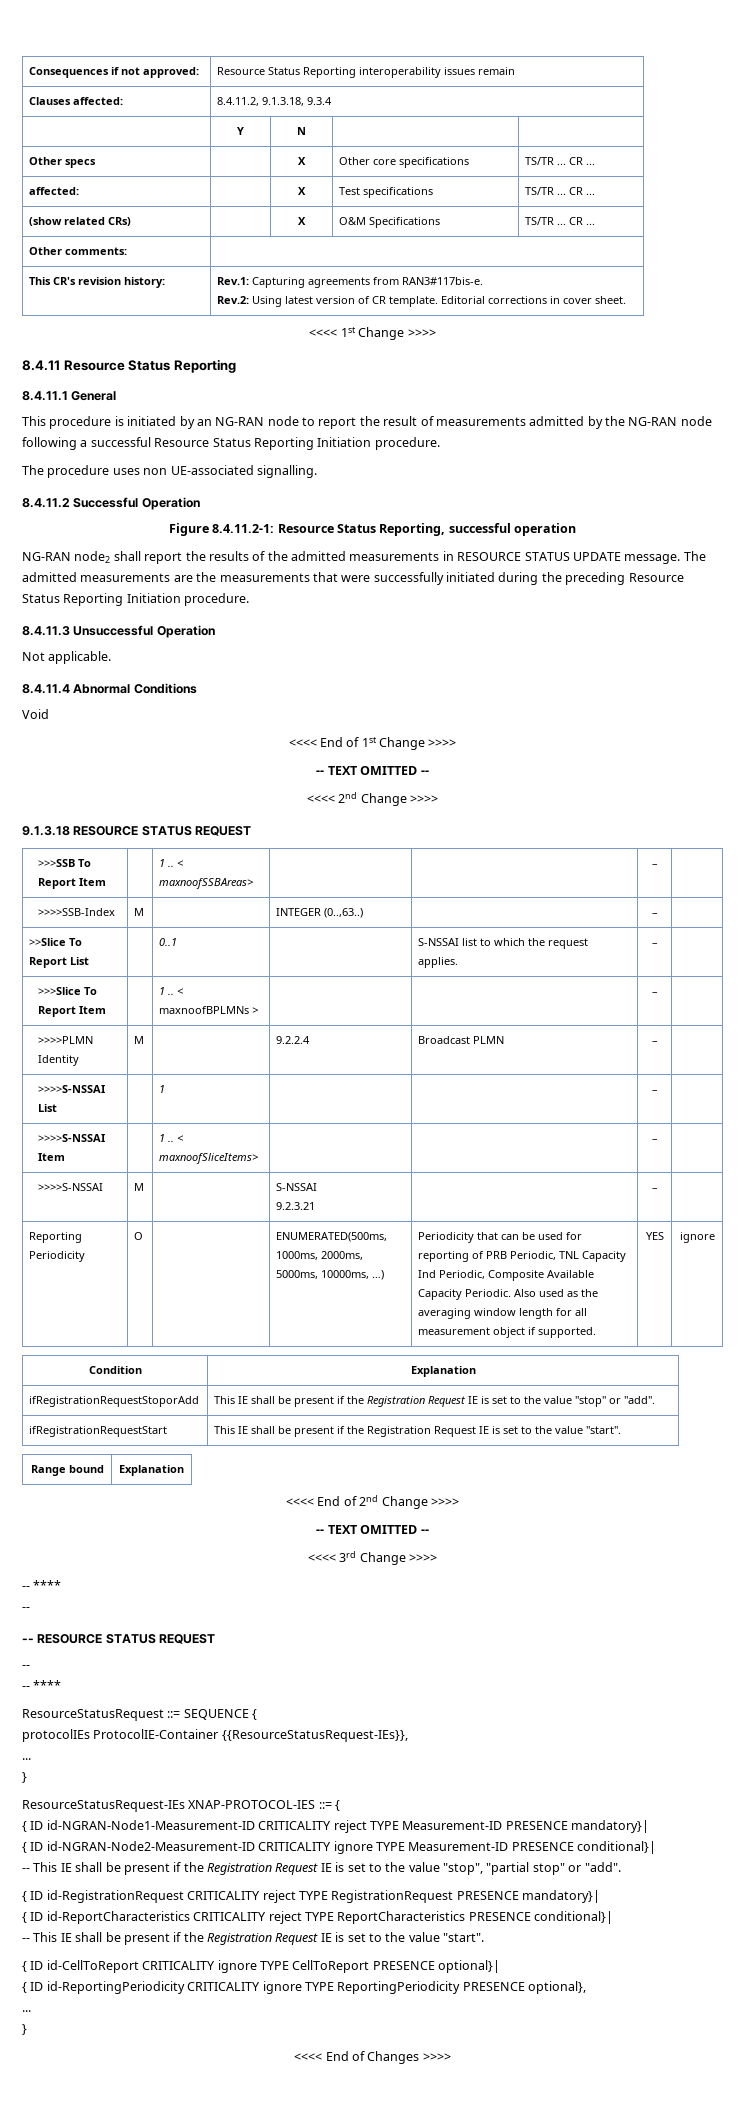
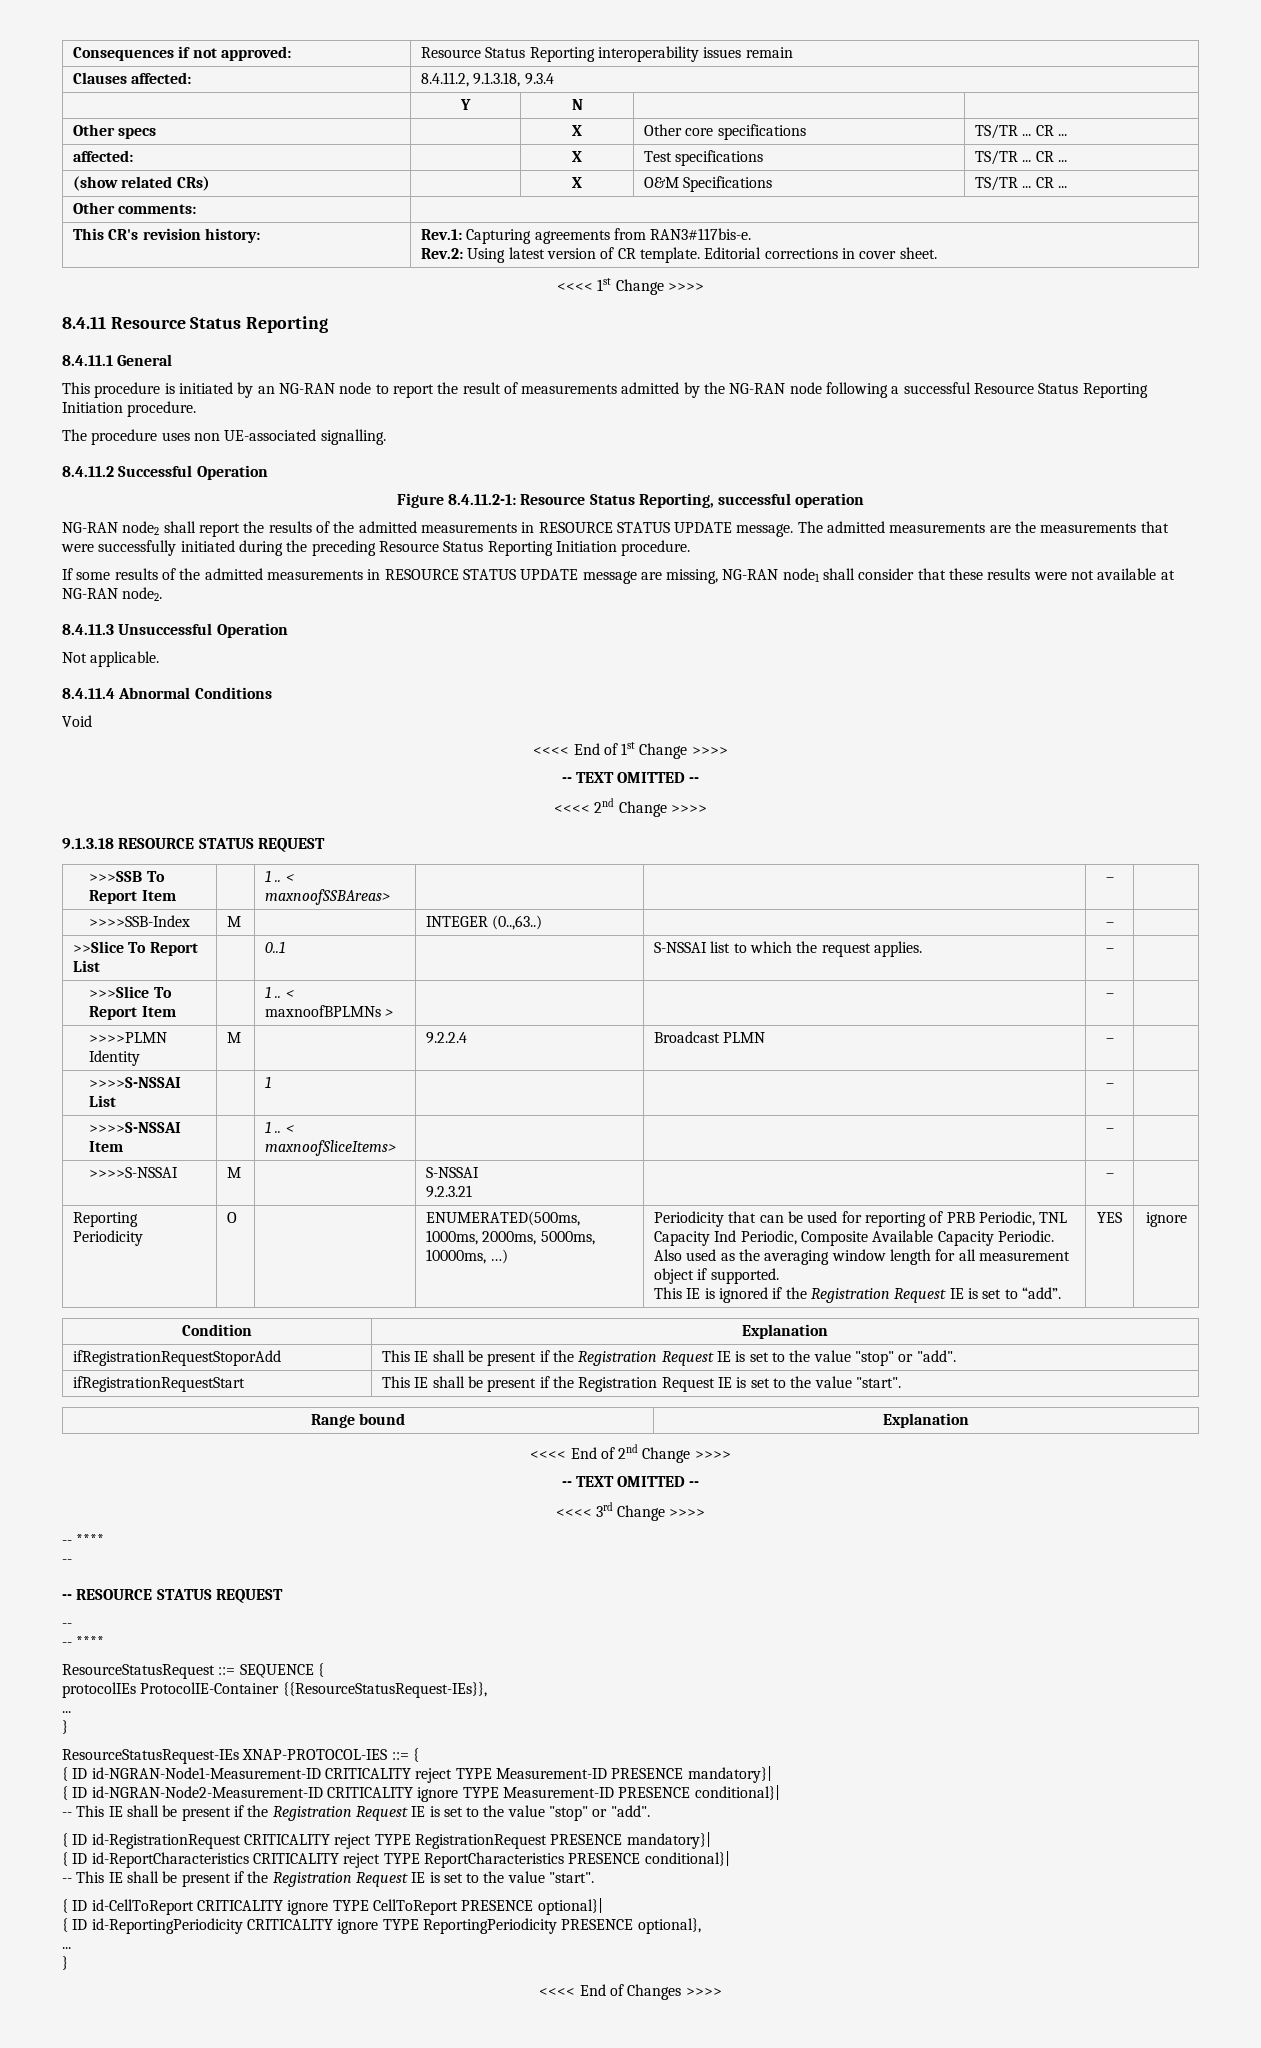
(250, 599) none -> [62,568,1175,584] [62,587,163,601] // If some results of the admitted measurements in RESOURCE STATUS UPDATE message are missing, NG-RAN node1 shall consider that these results were not available at NG-RAN node2.
(597, 1332) none -> [654,1287,1061,1303] // This IE is ignored if the Registration Request IE is set to “add”.
[443,1862,565,1875] "stop", "partial stop" -> [549,1806,589,1821] "stop"

